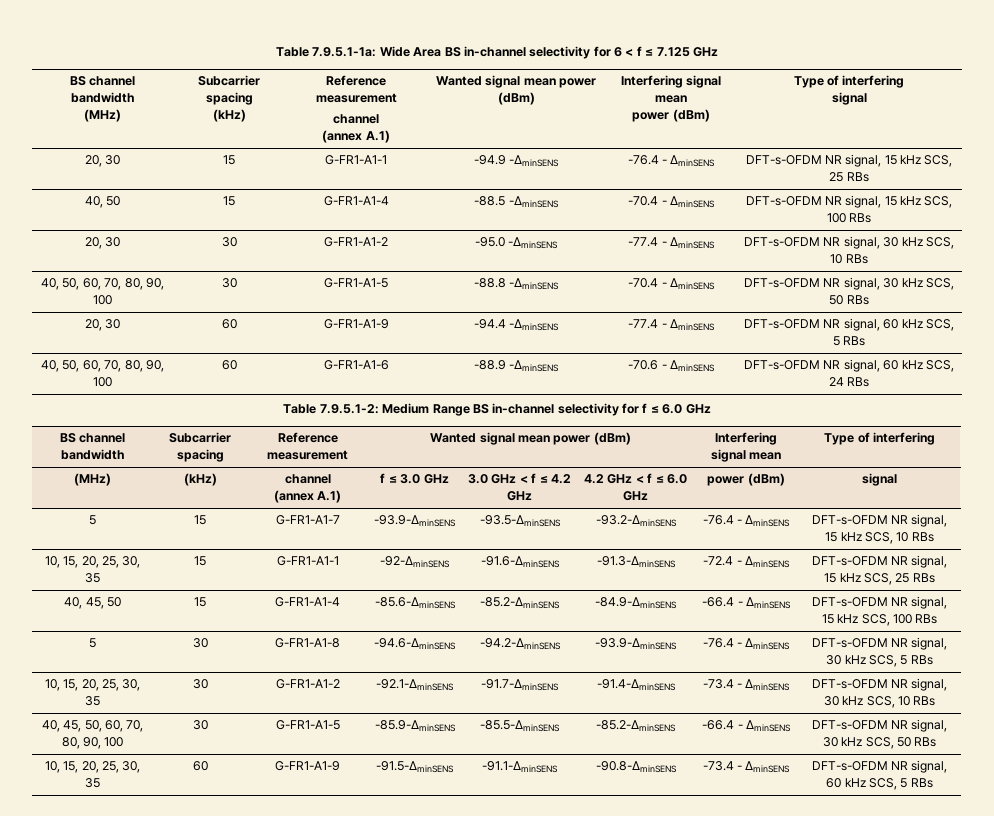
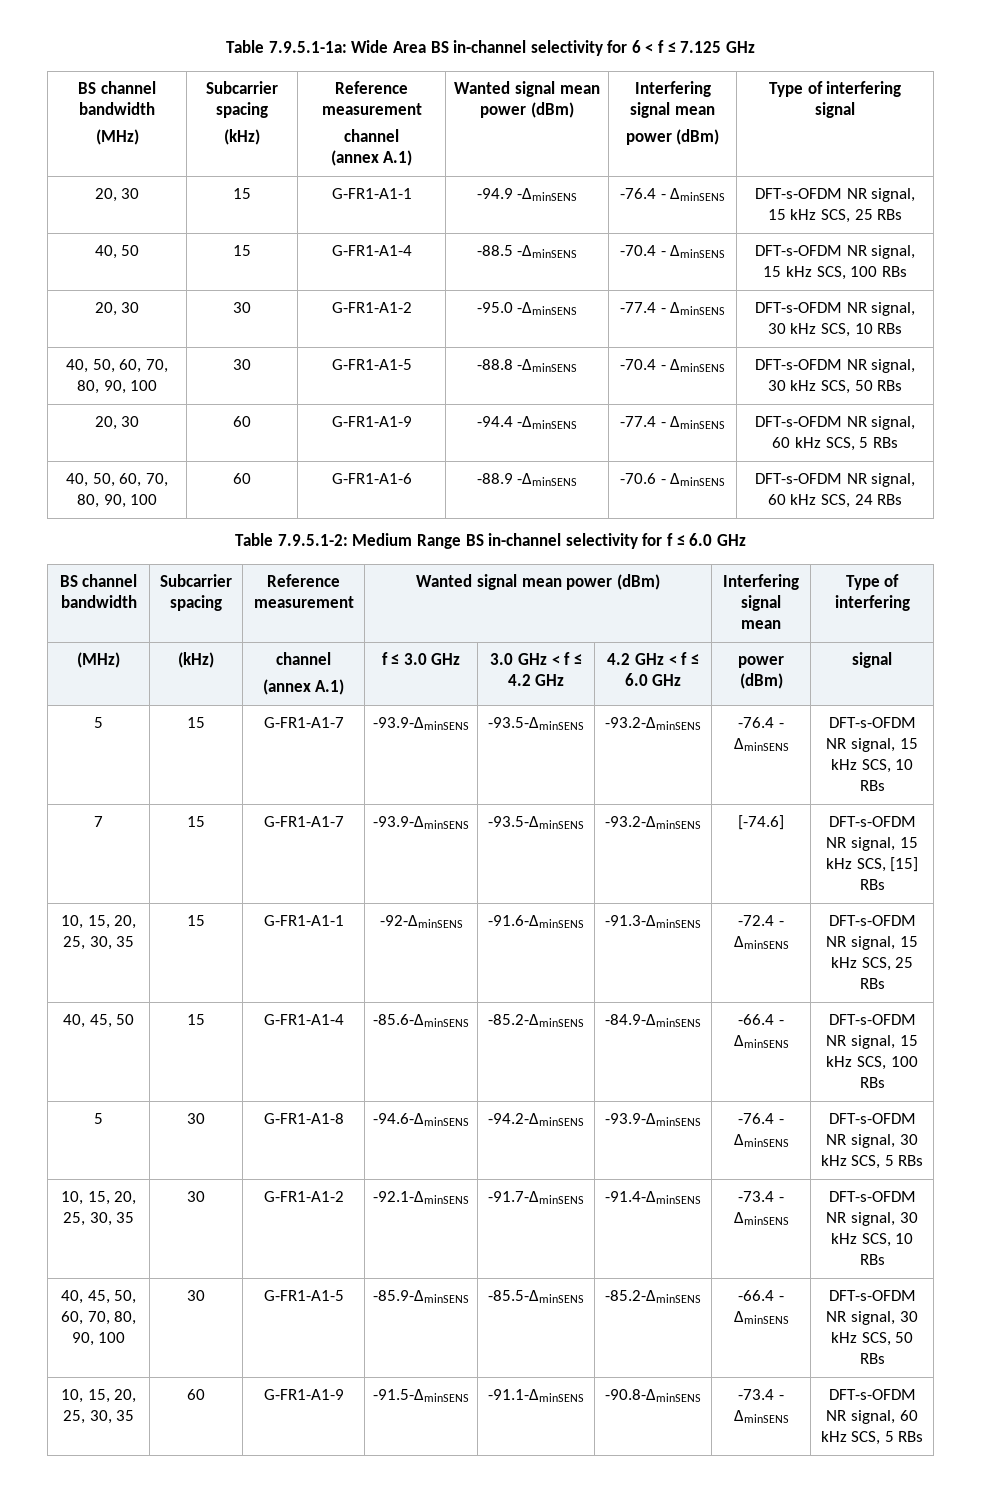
(934, 537) none -> [94,816,103,827] [187,816,205,827] [263,816,344,827] [373,816,469,829] [488,816,584,829] [605,816,701,829] [738,815,784,830] [828,816,916,827] [826,837,918,851] [825,857,919,872] [859,879,885,890] // 7 | 15 | G-FR1-A1-7 | -93.9-ΔminSENS | -93.5-ΔminSENS | -93.2-ΔminSENS | [-74.6] | DFT-s-OFDM NR signal, 15 kHz SCS, [15] RBs

